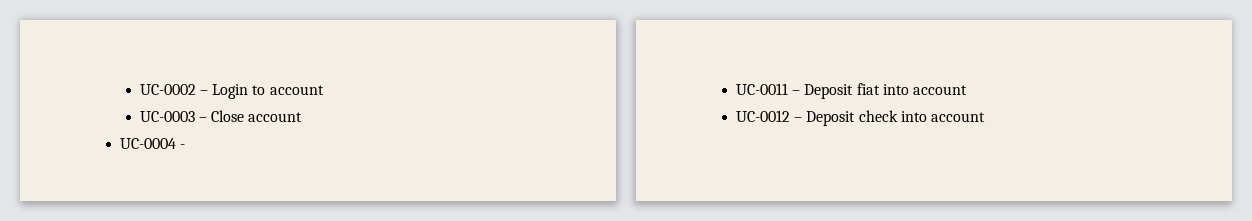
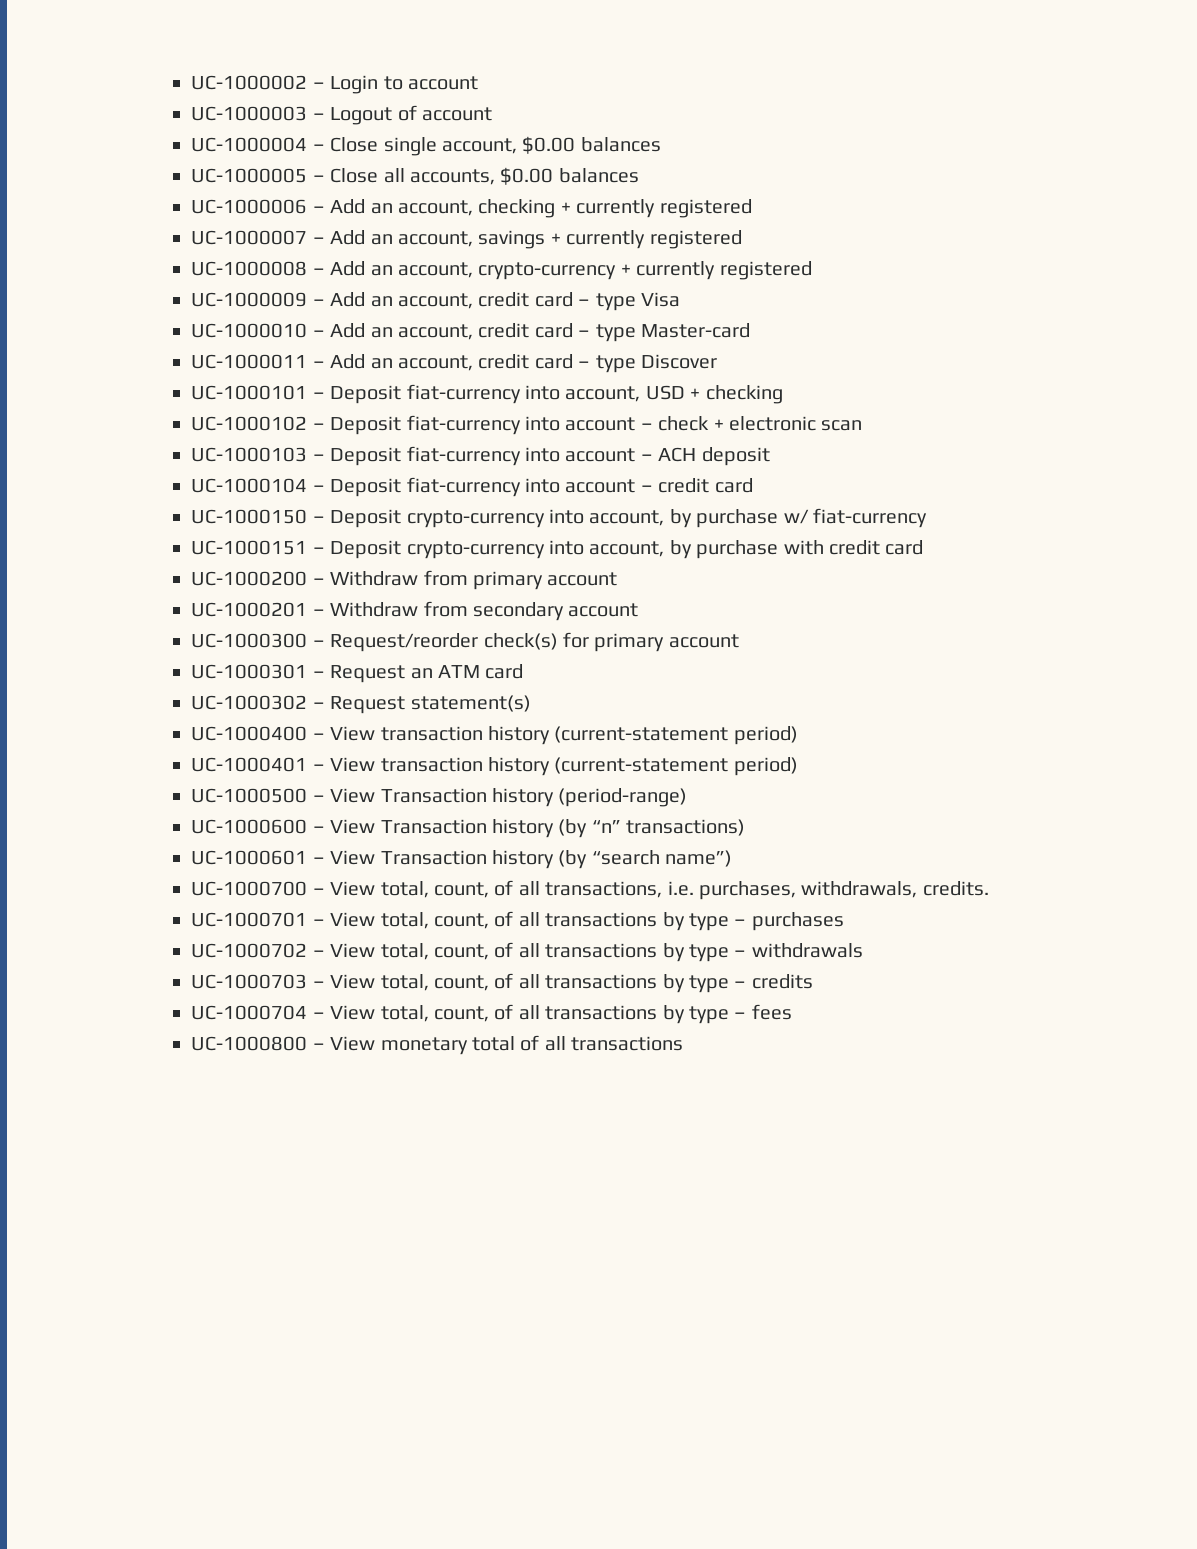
[139,84,196,95] UC-0002 -> [191,75,308,90] UC-1000002
[139,110,303,122] [119,138,186,149] [735,83,967,99] [735,110,985,126] UC-0003 – Close account // UC-0004 - // UC-0011 – Deposit fiat into account // UC-0012 – Deposit check into account -> [191,105,493,125] [191,136,661,156] [191,167,639,185] [191,199,752,218] [191,230,742,249] [191,261,812,280] [191,292,681,311] [191,323,751,342] [191,354,718,373] [191,384,783,404] [191,415,863,435] [191,446,770,466] [191,477,753,497] [191,508,928,528] [191,540,924,559] [191,570,618,590] [191,601,639,621] [191,632,739,652] [191,664,524,683] [191,695,531,714] [191,726,798,745] [191,757,798,776] [191,788,688,807] [191,819,746,838] [191,850,733,869] [191,880,989,900] [191,911,844,931] [191,942,863,962] [191,973,813,993] [191,1004,792,1024] [191,1035,684,1055] UC-1000003 – Logout of account // UC-1000004 – Close single account, $0.00 balances // UC-1000005 – Close all accounts, $0.00 balances // UC-1000006 – Add an account, checking + currently registered // UC-1000007 – Add an account, savings + currently registered // UC-1000008 – Add an account, crypto-currency + currently registered // UC-1000009 – Add an account, credit card – type Visa // UC-1000010 – Add an account, credit card – type Master-card // UC-1000011 – Add an account, credit card – type Discover // UC-1000101 – Deposit fiat-currency into account, USD + checking // UC-1000102 – Deposit fiat-currency into account – check + electronic scan // UC-1000103 – Deposit fiat-currency into account – ACH deposit // UC-1000104 – Deposit fiat-currency into account – credit card // UC-1000150 – Deposit crypto-currency into account, by purchase w/ fiat-currency // UC-1000151 – Deposit crypto-currency into account, by purchase with credit card // UC-1000200 – Withdraw from primary account // UC-1000201 – Withdraw from secondary account // UC-1000300 – Request/reorder check(s) for primary account // UC-1000301 – Request an ATM card // UC-1000302 – Request statement(s) // UC-1000400 – View transaction history (current-statement period) // UC-1000401 – View transaction history (current-statement period) // UC-1000500 – View Transaction history (period-range) // UC-1000600 – View Transaction history (by “n” transactions) // UC-1000601 – View Transaction history (by “search name”) // UC-1000700 – View total, count, of all transactions, i.e. purchases, withdrawals, credits. // UC-1000701 – View total, count, of all transactions by type – purchases // UC-1000702 – View total, count, of all transactions by type – withdrawals // UC-1000703 – View total, count, of all transactions by type – credits // UC-1000704 – View total, count, of all transactions by type – fees // UC-1000800 – View monetary total of all transactions

